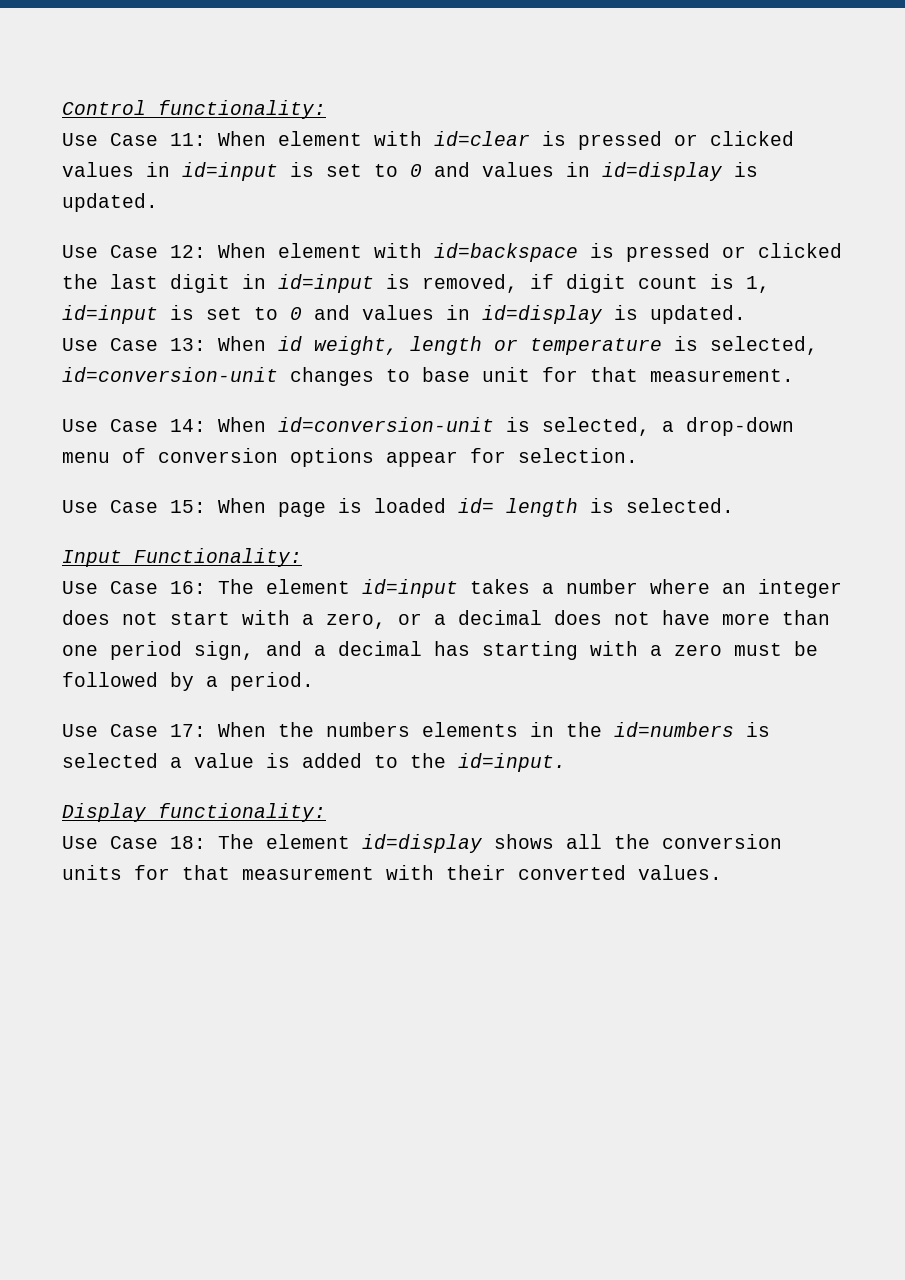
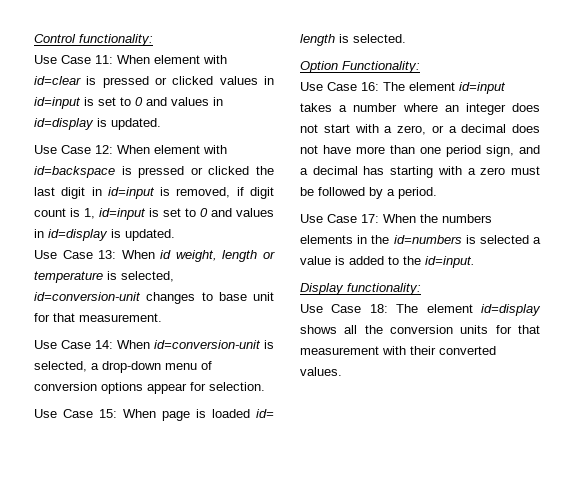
[62,550,122,567] Input -> [300,61,338,73] Option

